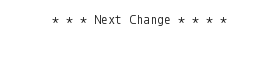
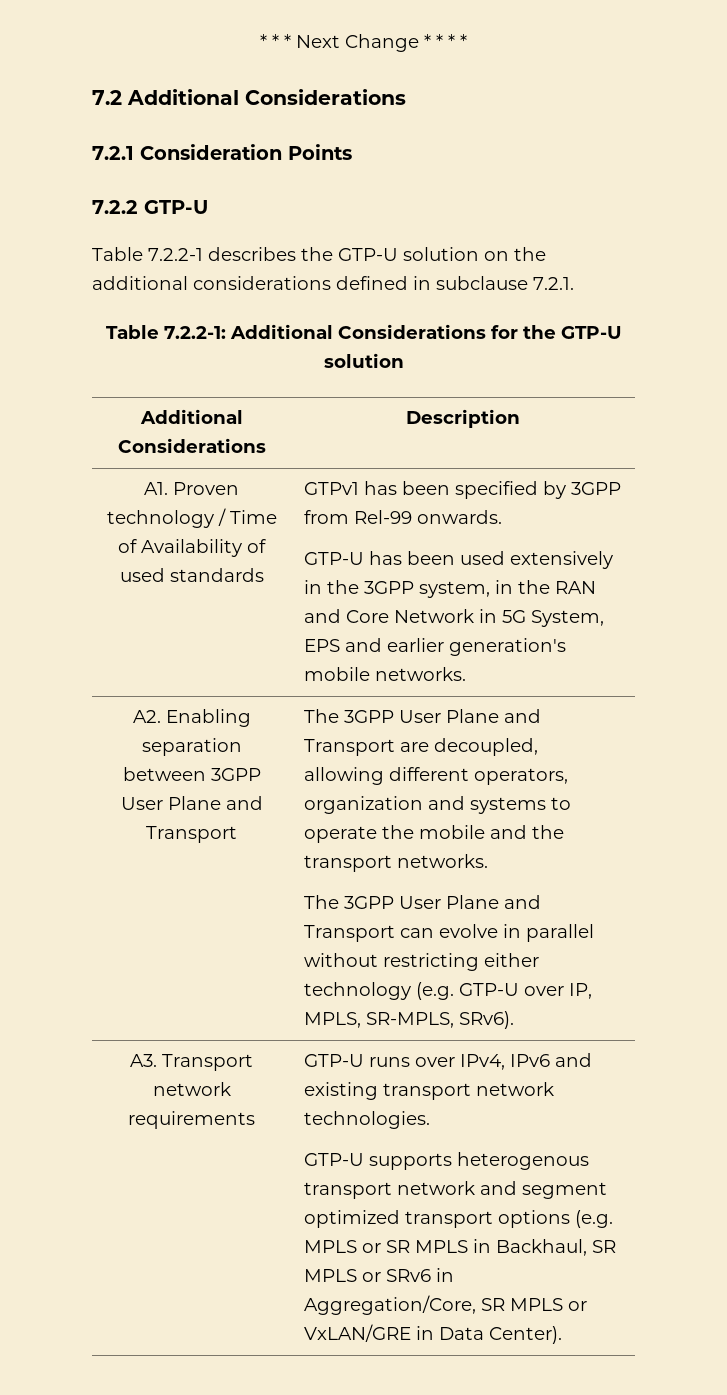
(227, 20) none -> [92,89,406,105] [92,144,352,160] [92,200,208,214] [92,247,546,261] [92,276,574,290] [105,324,622,339] [323,353,404,368] [139,409,243,424] [117,438,266,453] [405,409,520,428] [144,482,239,495] [106,508,277,528] [118,539,266,557] [119,568,264,582] [303,481,621,499] [303,510,502,524] [303,551,613,569] [303,580,596,598] [303,609,604,627] [303,638,566,656] [303,667,466,681] [132,709,251,727] [141,738,242,756] [122,767,261,781] [120,796,263,810] [146,826,237,843] [303,709,541,723] [303,738,538,756] [303,767,568,785] [303,796,571,814] [303,825,564,843] [303,854,488,872] [303,895,541,909] [303,924,594,942] [303,953,539,971] [303,982,592,1000] [303,1011,514,1029] [130,1054,253,1071] [152,1082,231,1096] [128,1111,255,1129] [303,1053,592,1070] [303,1082,554,1100] [303,1111,430,1129] [303,1152,589,1170] [303,1181,607,1199] [303,1210,613,1228] [303,1239,616,1256] [303,1268,454,1282] [303,1295,587,1315] [303,1324,562,1344] // 7.2 Additional Considerations // 7.2.1 Consideration Points // 7.2.2 GTP-U // Table 7.2.2-1 describes the GTP-U solution on the additional considerations defined in subclause 7.2.1. // Table 7.2.2-1: Additional Considerations for the GTP-U solution // Additional Considerations | Description // A1. Proven technology / Time of Availability of used standards | GTPv1 has been specified by 3GPP from Rel-99 onwards. // GTP-U has been used extensively in the 3GPP system, in the RAN and Core Network in 5G System, EPS and earlier generation's mobile networks. // A2. Enabling separation between 3GPP User Plane and Transport | The 3GPP User Plane and Transport are decoupled, allowing different operators, organization and systems to operate the mobile and the transport networks. // The 3GPP User Plane and Transport can evolve in parallel without restricting either technology (e.g. GTP-U over IP, MPLS, SR-MPLS, SRv6). // A3. Transport network requirements | GTP-U runs over IPv4, IPv6 and existing transport network technologies. // GTP-U supports heterogenous transport network and segment optimized transport options (e.g. MPLS or SR MPLS in Backhaul, SR MPLS or SRv6 in Aggregation/Core, SR MPLS or VxLAN/GRE in Data Center).

